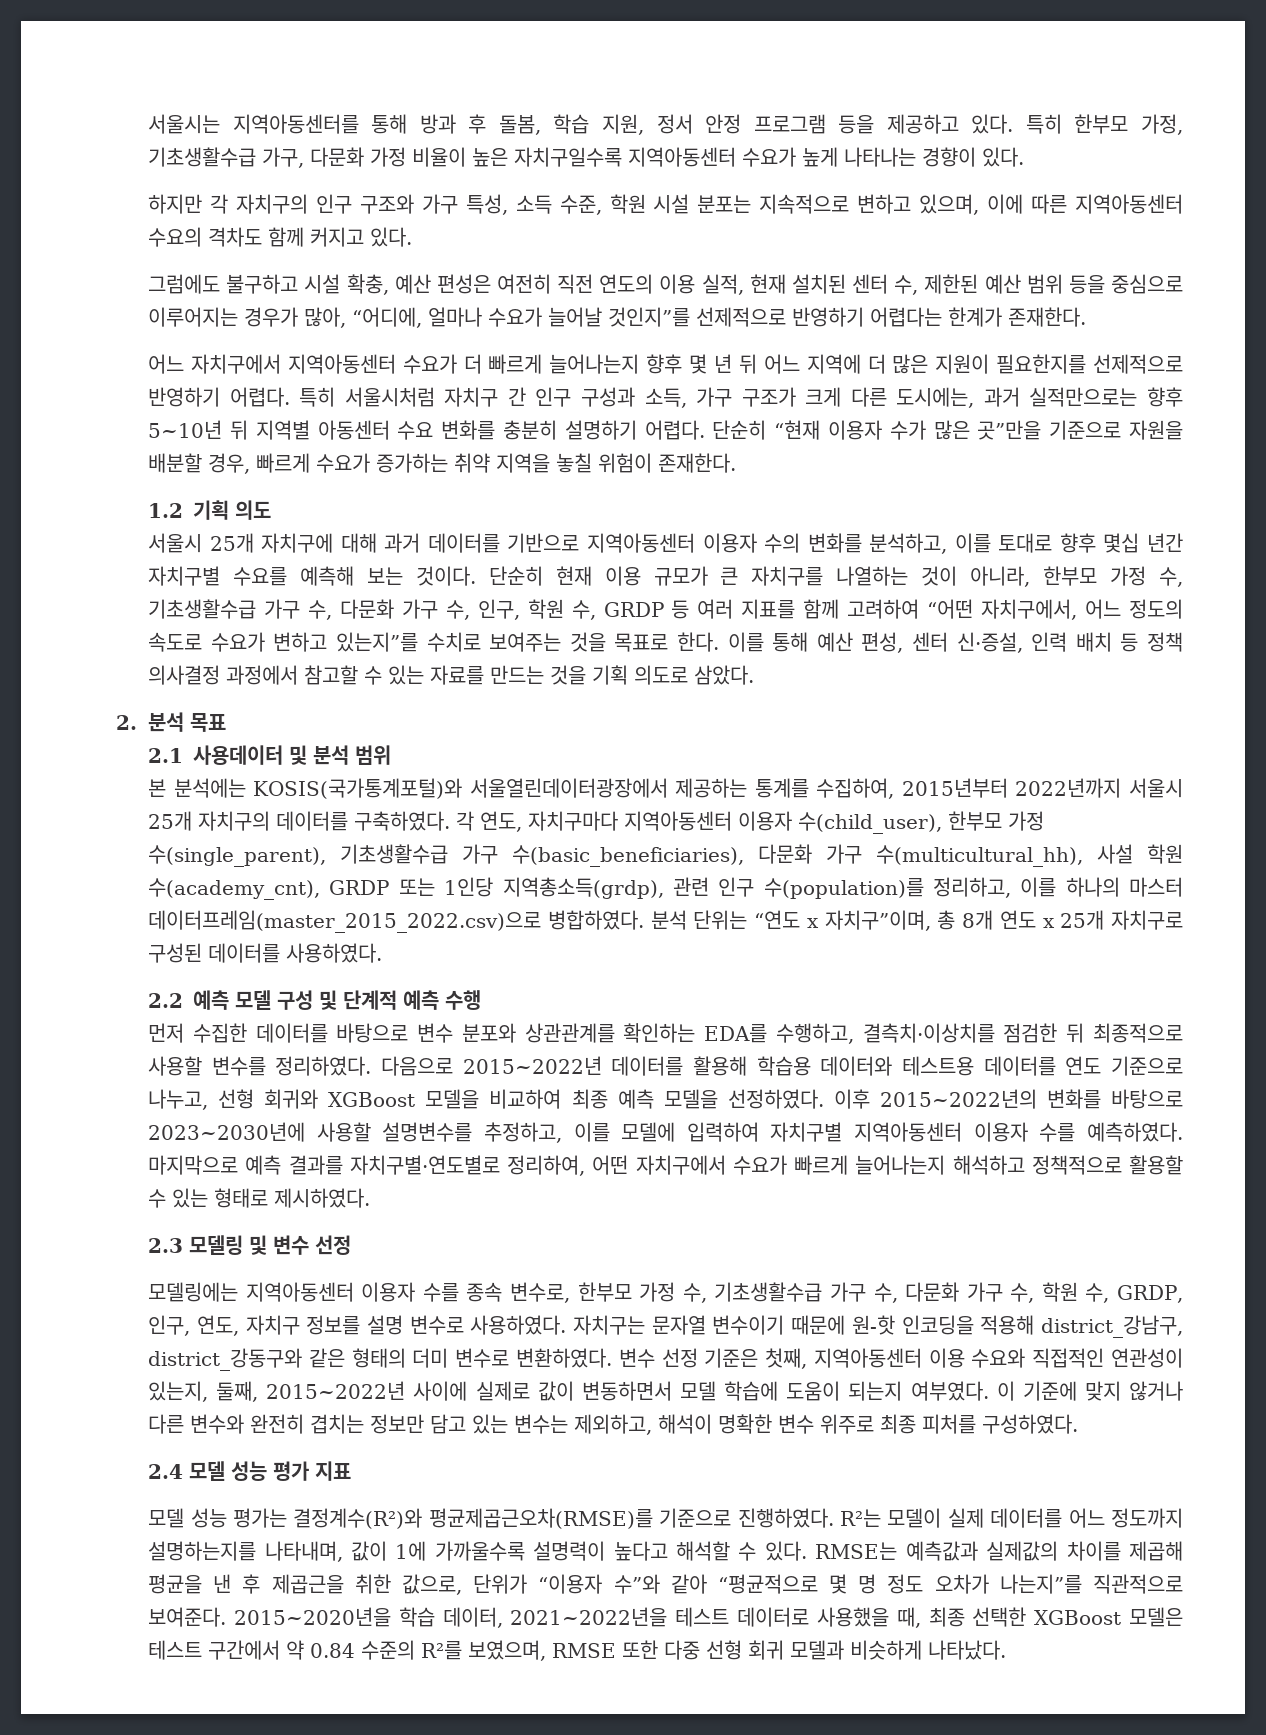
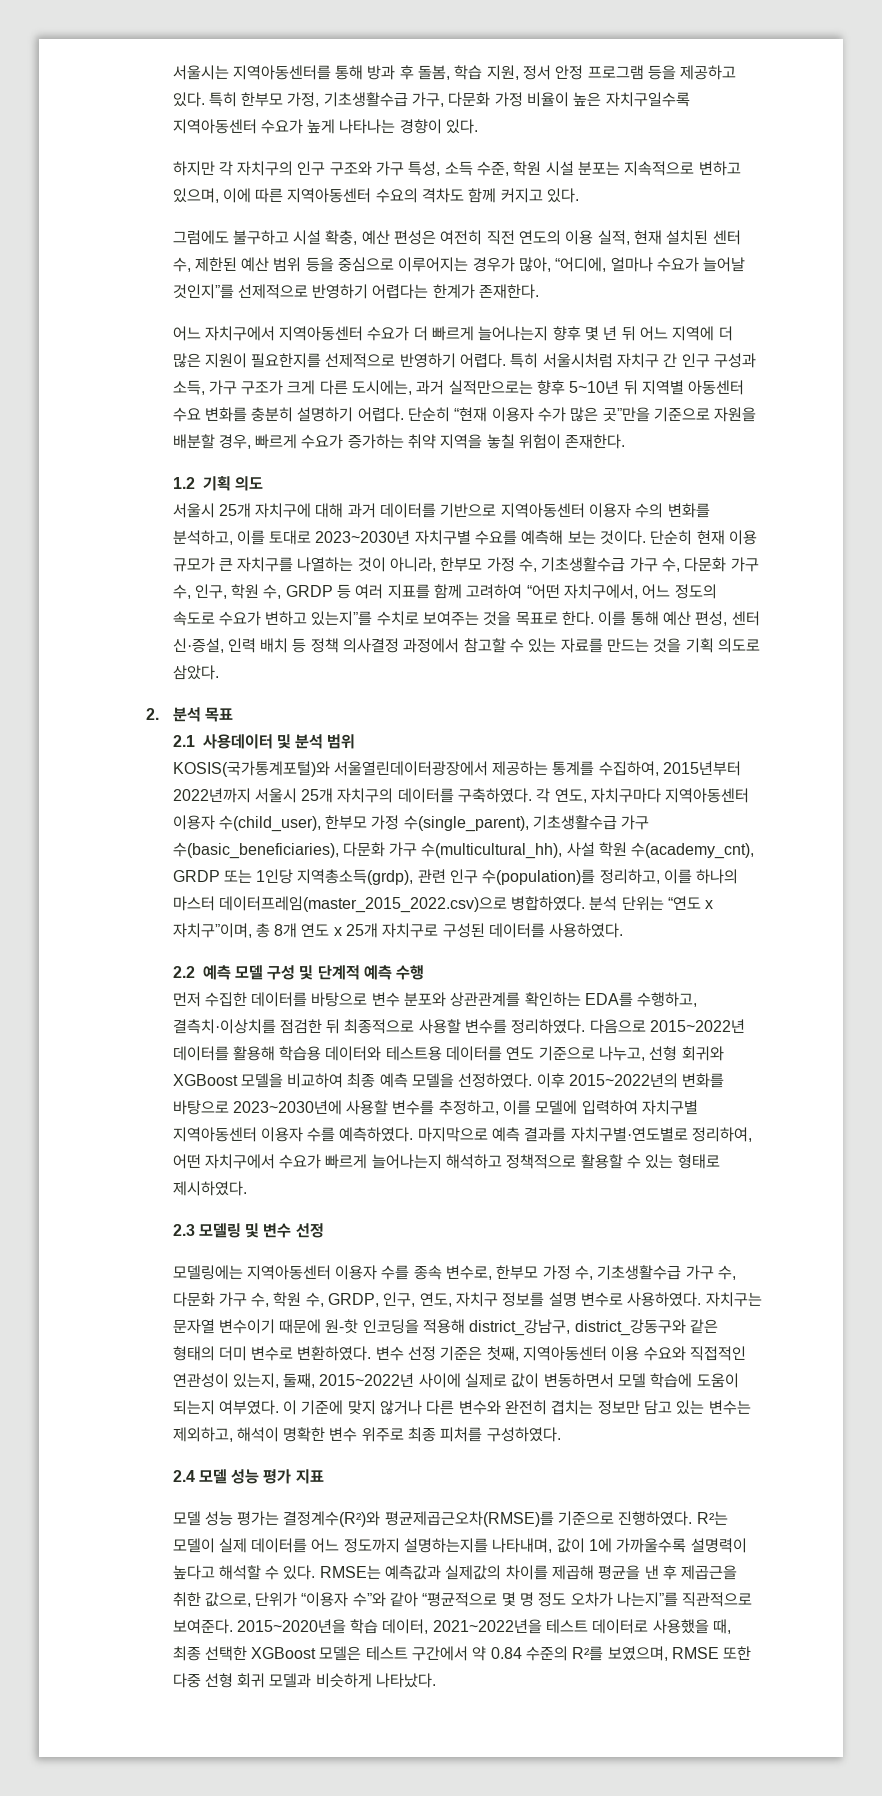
[1059,533,1183,553] 향후 몇십 년간 -> [315,530,411,544] 2023~2030년
[148,778,246,798] 본 분석에는 -> (356, 741) none
[382,1122,473,1142] 설명변수를 -> [392,1100,435,1115] 변수를

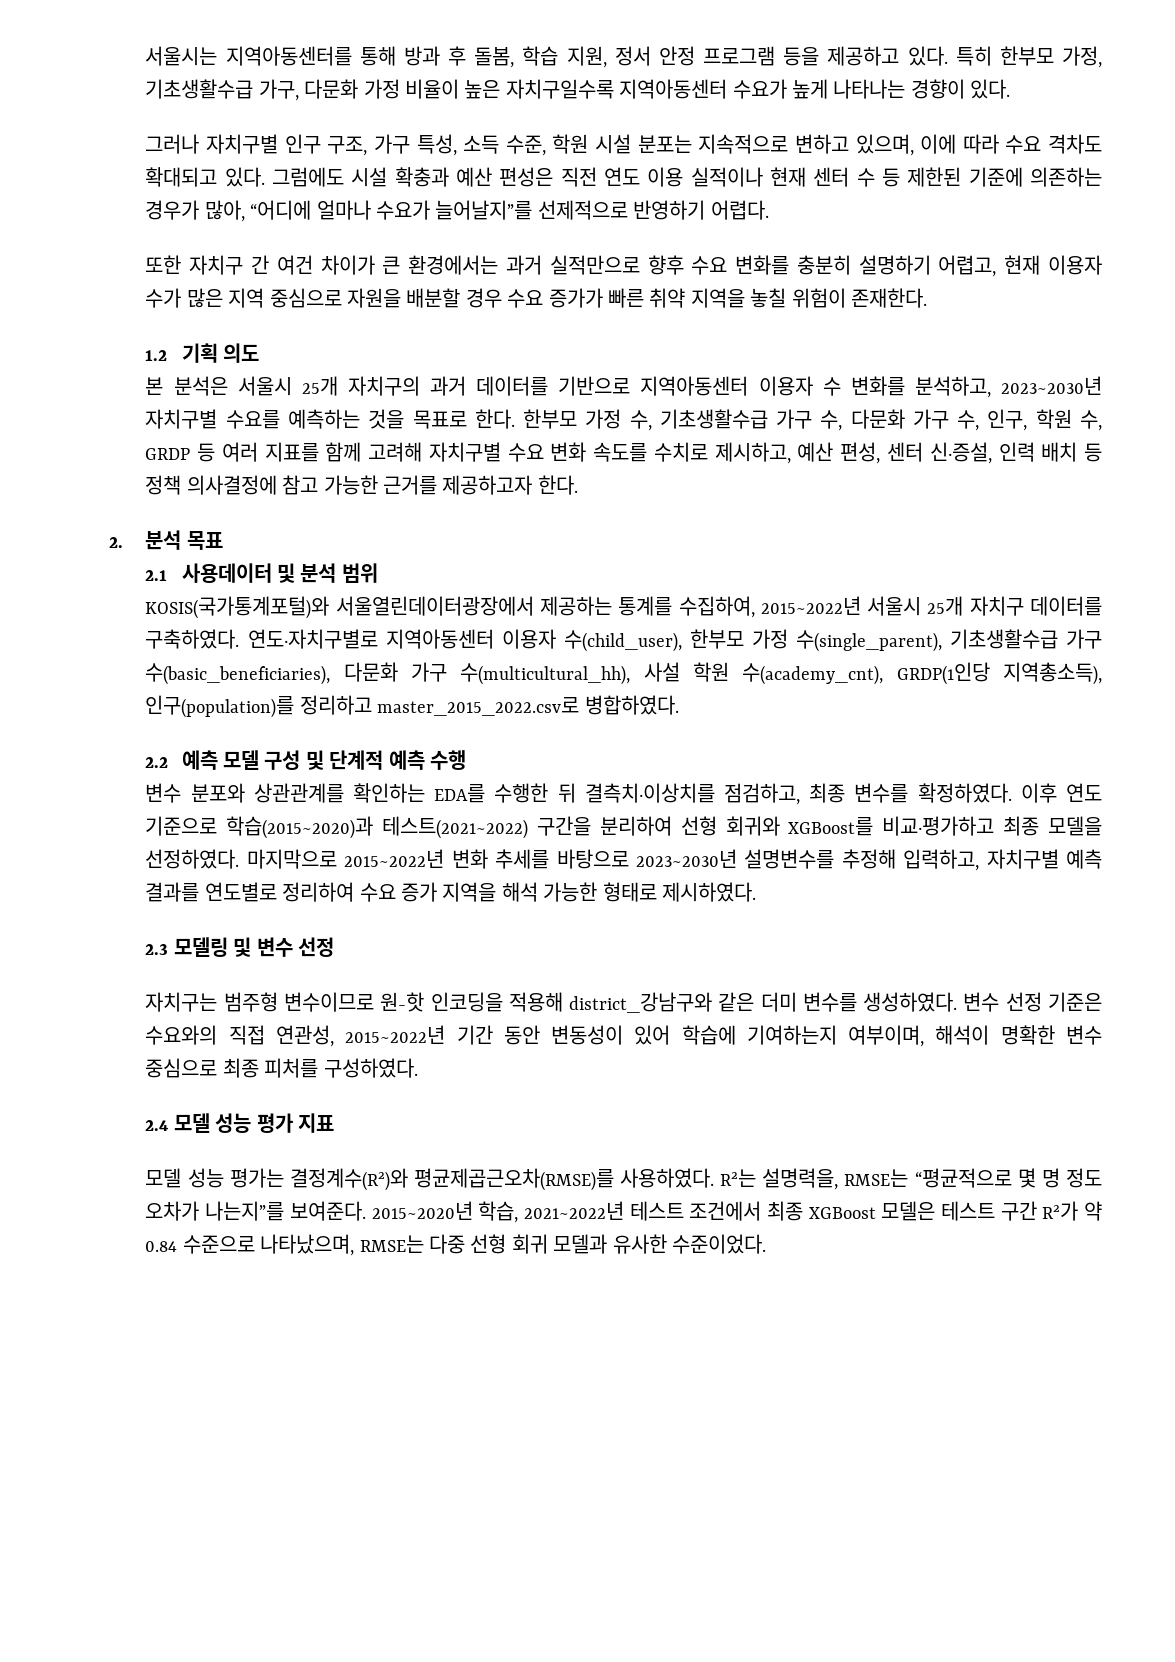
[172,161,372,176] 하지만 각 자치구의 인구 구조와 -> [145,134,368,156] 그러나 자치구별 인구 구조,
[255,188,580,203] [172,230,741,245] [172,257,469,272] 따른 지역아동센터 수요의 격차도 함께 커지고 있다. // 그럼에도 불구하고 시설 확충, 예산 편성은 여전히 직전 연도의 이용 실적, 현재 설치된 센터 수, 제한된 예산 범위 등을 중심으로 이루어지는 -> [962,134,1102,154] [145,167,1102,187] 따라 수요 격차도 확대되고 있다. 그럼에도 시설 확충과 예산 편성은 직전 연도 이용 실적이나 현재 센터 수 등 제한된 기준에 의존하는
[555,257,607,272] “어디에, -> [250,200,312,220] “어디에
[703,257,746,272] [172,284,540,299] [172,326,733,341] [172,353,757,368] [172,380,745,395] [172,407,757,422] [172,434,404,449] 늘어날 것인지”를 선제적으로 반영하기 어렵다는 한계가 존재한다. // 어느 자치구에서 지역아동센터 수요가 더 빠르게 늘어나는지 향후 몇 년 뒤 어느 지역에 더 많은 지원이 필요한지를 선제적으로 반영하기 어렵다. 특히 서울시처럼 자치구 간 인구 구성과 소득, 가구 구조가 크게 다른 도시에는, 과거 실적만으로는 향후 5~10년 뒤 지역별 아동센터 수요 변화를 충분히 설명하기 어렵다. 단순히 “현재 이용자 수가 많은 곳”만을 기준으로 자원을 배분할 경우, 빠르게 수요가 증가하는 -> [435,200,769,220] [145,255,1103,277] [145,288,645,308] 늘어날지”를 선제적으로 반영하기 어렵다. // 또한 자치구 간 여건 차이가 큰 환경에서는 과거 실적만으로 향후 수요 변화를 충분히 설명하기 어렵고, 현재 이용자 수가 많은 지역 중심으로 자원을 배분할 경우 수요 증가가 빠른
[172,503,344,518] 서울시 25개 자치구에 대해 -> [145,376,420,396] 본 분석은 서울시 25개 자치구의
[635,503,664,518] 수의 -> [822,377,841,396] 수
[236,530,312,545] 이를 토대로 -> (991, 387) none
[521,530,758,545] [172,557,437,572] 예측해 보는 것이다. 단순히 현재 이용 규모가 큰 자치구를 나열하는 것이 아니라, -> [287,409,515,429] 예측하는 것을 목표로 한다.
[466,584,717,599] [172,611,659,626] 고려하여 “어떤 자치구에서, 어느 정도의 속도로 수요가 변하고 있는지”를 수치로 보여주는 것을 목표로 한다. 이를 통해 -> [368,442,791,464] 고려해 자치구별 수요 변화 속도를 수치로 제시하고,
[343,638,760,653] [172,665,219,680] 의사결정 과정에서 참고할 수 있는 자료를 만드는 것을 기획 의도로 삼았다. -> [186,475,578,495] 의사결정에 참고 가능한 근거를 제공하고자 한다.
[663,761,742,776] [172,788,394,803] 2015년부터 2022년까지 서울시 25개 자치구의 -> [760,596,1024,616] 2015~2022년 서울시 25개 자치구
[536,788,662,803] 각 연도, 자치구마다 -> [247,629,378,649] 연도·자치구별로
[172,869,739,885] [172,896,714,913] [172,923,624,938] GRDP 또는 1인당 지역총소득(grdp), 관련 인구 수(population)를 정리하고, 이를 하나의 마스터 데이터프레임(master_2015_2022.csv)으로 병합하였다. 분석 단위는 “연도 x 자치구”이며, 총 8개 연도 x 25개 자치구로 구성된 데이터를 사용하였다. -> [896,662,1102,685] [145,695,679,718] GRDP(1인당 지역총소득), 인구(population)를 정리하고 master_2015_2022.csv로 병합하였다.
[172,992,368,1007] 먼저 수집한 데이터를 바탕으로 -> (467, 760) none
[637,992,698,1007] [172,1019,746,1034] [172,1046,724,1061] [172,1073,725,1088] [172,1100,699,1115] [172,1127,753,1142] [172,1154,674,1169] 수행하고, 결측치·이상치를 점검한 뒤 최종적으로 사용할 변수를 정리하였다. 다음으로 2015~2022년 데이터를 활용해 학습용 데이터와 테스트용 데이터를 연도 기준으로 나누고, 선형 회귀와 XGBoost 모델을 비교하여 최종 예측 모델을 선정하였다. 이후 2015~2022년의 변화를 바탕으로 2023~2030년에 사용할 변수를 추정하고, 이를 모델에 입력하여 자치구별 지역아동센터 이용자 수를 예측하였다. 마지막으로 예측 결과를 자치구별·연도별로 정리하여, 어떤 자치구에서 수요가 빠르게 늘어나는지 해석하고 정책적으로 활용할 수 있는 -> [494,783,1103,805] [145,816,1102,839] [145,849,1103,871] [145,882,598,902] 수행한 뒤 결측치·이상치를 점검하고, 최종 변수를 확정하였다. 이후 연도 기준으로 학습(2015~2020)과 테스트(2021~2022) 구간을 분리하여 선형 회귀와 XGBoost를 비교·평가하고 최종 모델을 선정하였다. 마지막으로 2015~2022년 변화 추세를 바탕으로 2023~2030년 설명변수를 추정해 입력하고, 자치구별 예측 결과를 연도별로 정리하여 수요 증가 지역을 해석 가능한
[172,1265,737,1280] [172,1292,762,1307] [172,1319,719,1336] [172,1346,747,1361] [172,1373,739,1388] [172,1400,751,1415] [172,1427,233,1442] 모델링에는 지역아동센터 이용자 수를 종속 변수로, 한부모 가정 수, 기초생활수급 가구 수, 다문화 가구 수, 학원 수, GRDP, 인구, 연도, 자치구 정보를 설명 변수로 사용하였다. 자치구는 문자열 변수이기 때문에 원-핫 인코딩을 적용해 district_강남구, district_강동구와 같은 형태의 더미 변수로 변환하였다. 변수 선정 기준은 첫째, 지역아동센터 이용 수요와 직접적인 연관성이 있는지, 둘째, 2015~2022년 사이에 실제로 값이 변동하면서 모델 학습에 도움이 되는지 여부였다. 이 기준에 맞지 않거나 다른 변수와 완전히 겹치는 정보만 담고 있는 변수는 제외하고, -> [145,992,1103,1013] [145,1025,925,1047] 자치구는 범주형 변수이므로 원-핫 인코딩을 적용해 district_강남구와 같은 더미 변수를 생성하였다. 변수 선정 기준은 수요와의 직접 연관성, 2015~2022년 기간 동안 변동성이 있어 학습에 기여하는지 여부이며,
[361,1427,404,1442] 위주로 -> [145,1058,218,1078] 중심으로
[558,1511,728,1526] [172,1538,747,1553] [172,1565,738,1580] [172,1592,419,1607] 기준으로 진행하였다. R²는 모델이 실제 데이터를 어느 정도까지 설명하는지를 나타내며, 값이 1에 가까울수록 설명력이 높다고 해석할 수 있다. RMSE는 예측값과 실제값의 차이를 제곱해 평균을 낸 후 제곱근을 취한 값으로, 단위가 “이용자 수”와 같아 -> [620,1168,909,1190] 사용하였다. R²는 설명력을, RMSE는
[682,1592,753,1607] [172,1619,732,1634] [172,1646,752,1661] 직관적으로 보여준다. 2015~2020년을 학습 데이터, 2021~2022년을 테스트 데이터로 사용했을 때, 최종 선택한 XGBoost 모델은 테스트 구간에서 약 0.84 수준의 R²를 보였으며, RMSE 또한 -> [289,1201,1102,1223] [145,1234,424,1256] 보여준다. 2015~2020년 학습, 2021~2022년 테스트 조건에서 최종 XGBoost 모델은 테스트 구간 R²가 약 0.84 수준으로 나타났으며, RMSE는
[315,1673,437,1688] 비슷하게 나타났다. -> [612,1234,767,1254] 유사한 수준이었다.

